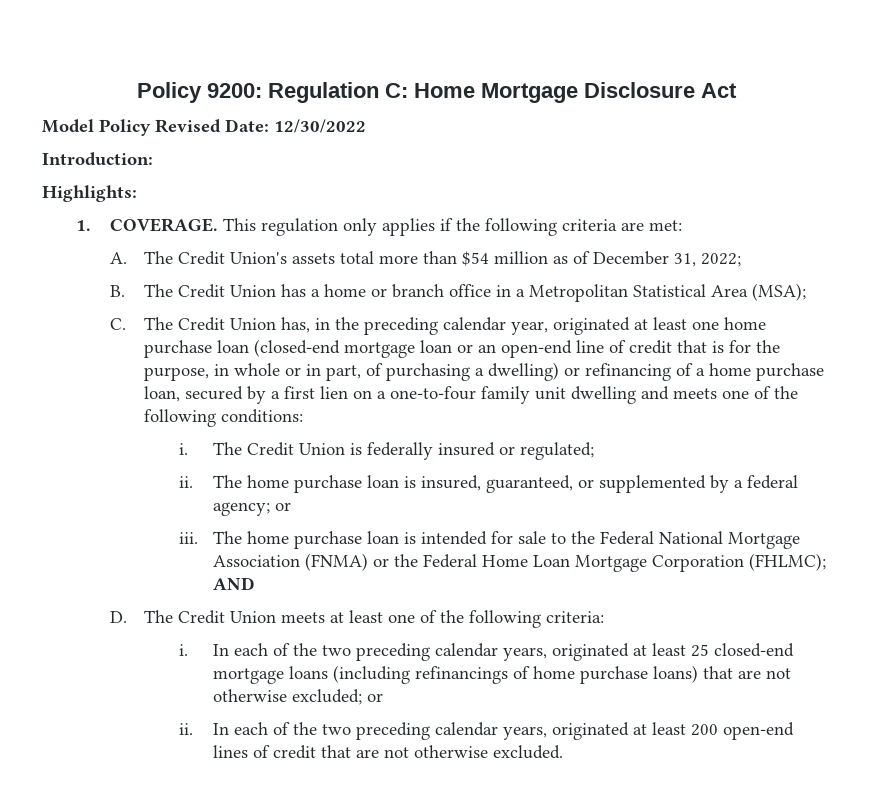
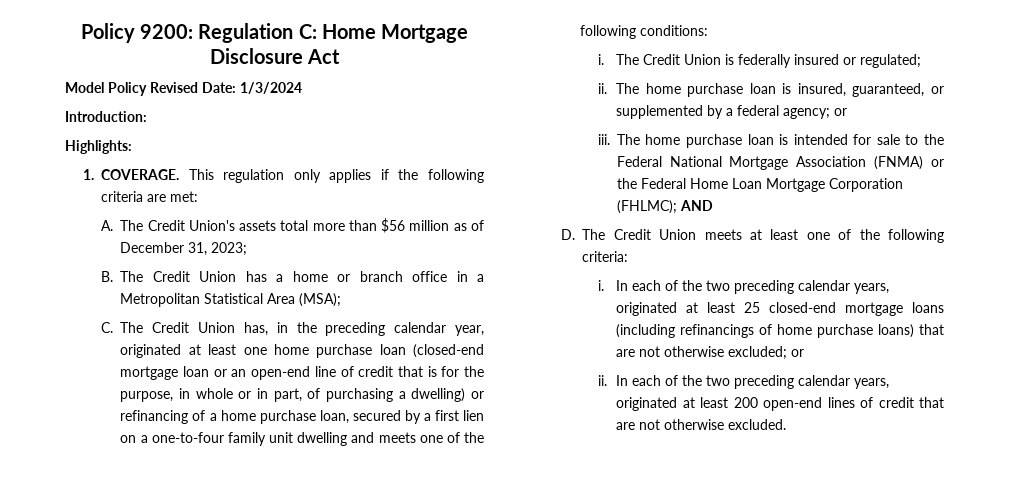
[274,119,366,133] 12/30/2022 -> [240,82,302,94] 1/3/2024
[462,251,490,266] $54 -> [381,218,406,233] $56
[701,253,742,267] 2022; -> [211,242,248,256] 2023;

